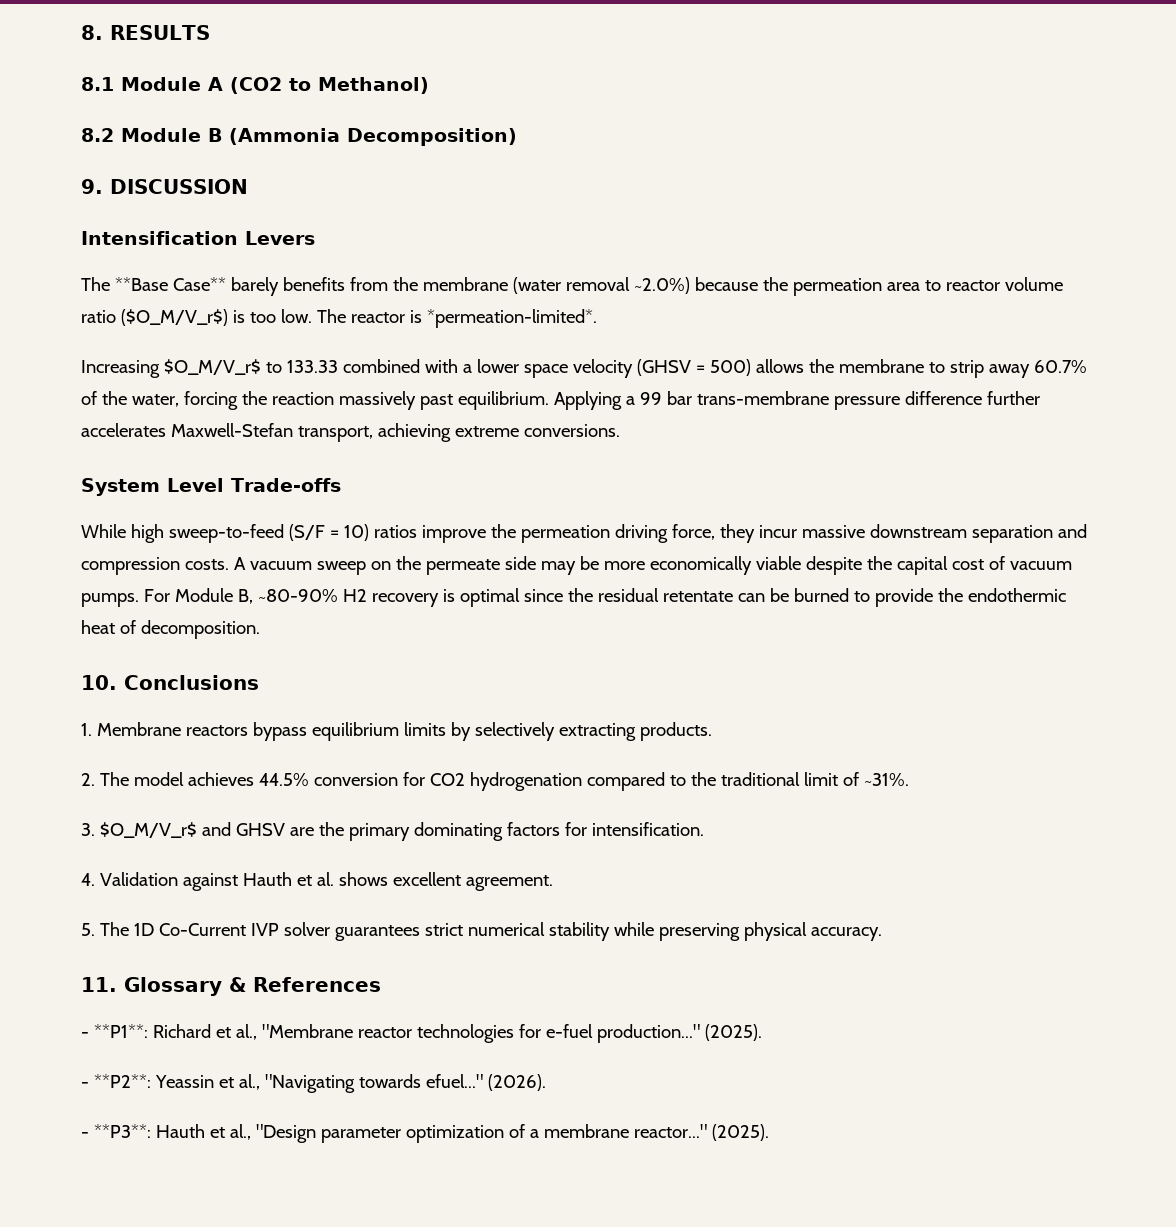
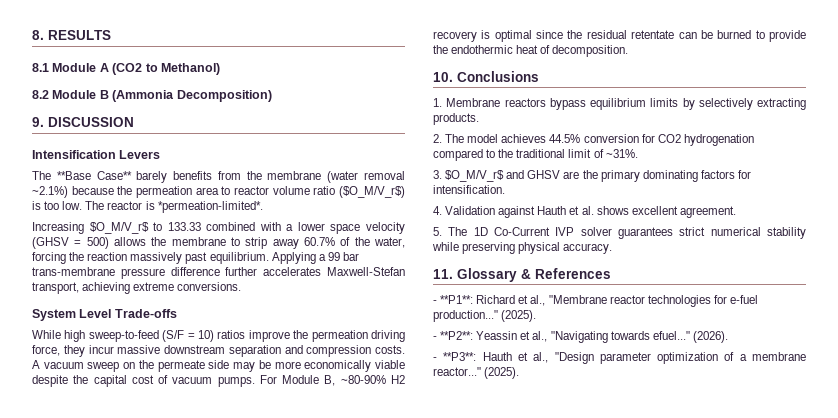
[633,277,690,294] ~2.0%) -> [32,186,68,198] ~2.1%)

